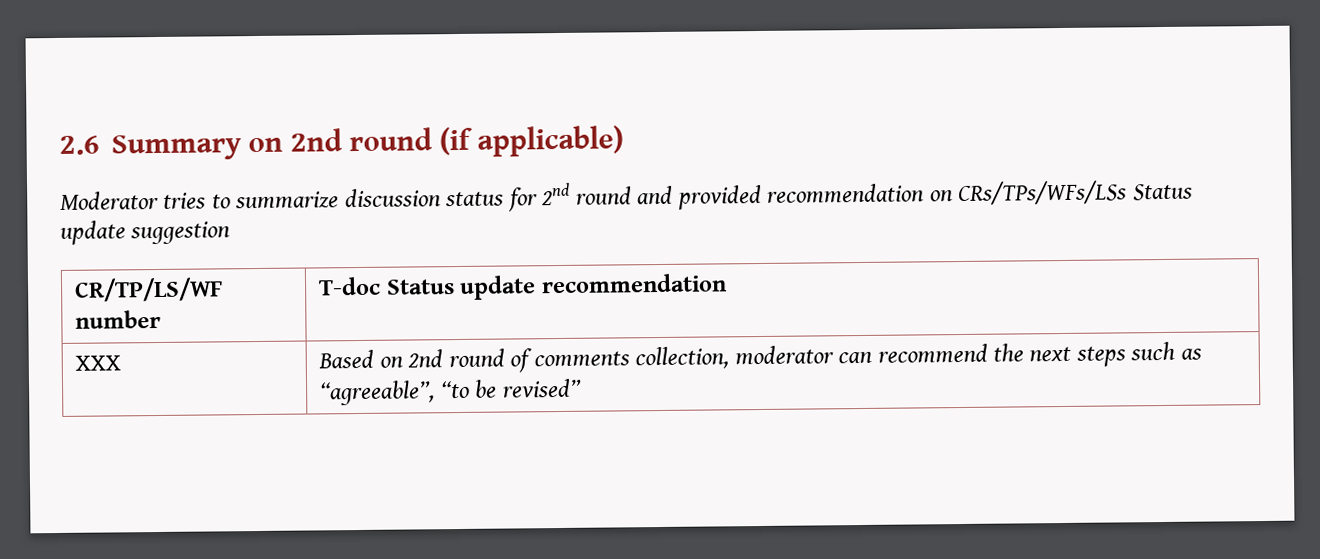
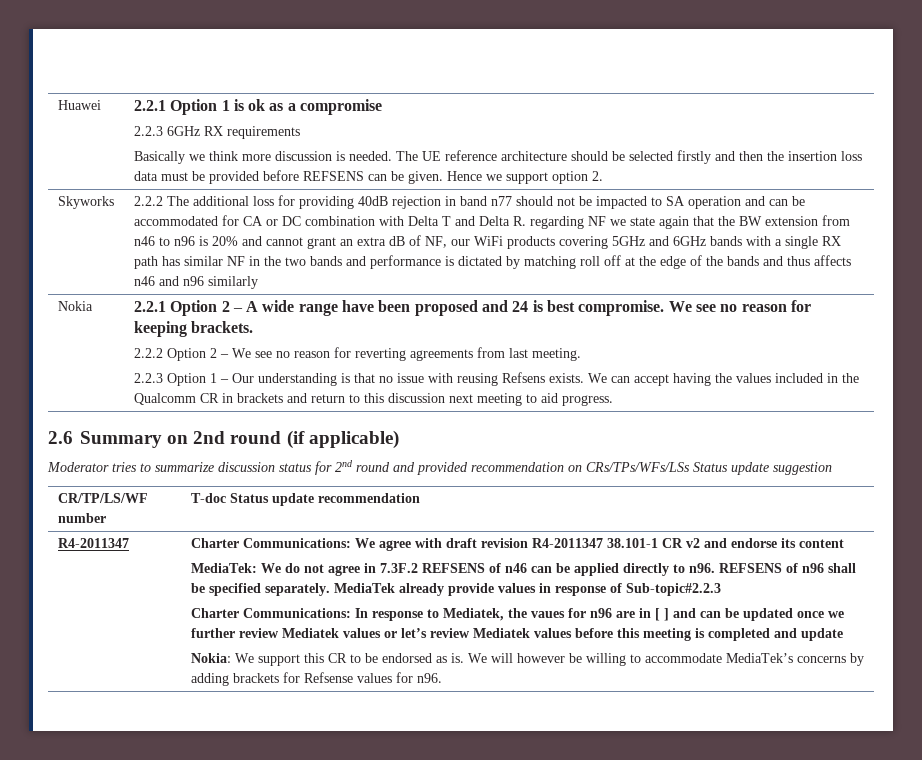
(59, 145) none -> [57,100,101,110] [133,99,383,115] [133,126,300,139] [133,150,862,164] [133,170,603,184] [57,196,114,209] [133,195,805,209] [133,215,850,229] [133,235,841,249] [133,255,851,269] [133,276,258,289] [57,301,93,311] [133,300,811,316] [133,321,254,337] [133,347,581,361] [133,372,859,386] [133,393,613,406] Huawei | 2.2.1 Option 1 is ok as a compromise // 2.2.3 6GHz RX requirements // Basically we think more discussion is needed. The UE reference architecture should be selected firstly and then the insertion loss data must be provided before REFSENS can be given. Hence we support option 2. // Skyworks | 2.2.2 The additional loss for providing 40dB rejection in band n77 should not be impacted to SA operation and can be accommodated for CA or DC combination with Delta T and Delta R. regarding NF we state again that the BW extension from n46 to n96 is 20% and cannot grant an extra dB of NF, our WiFi products covering 5GHz and 6GHz bands with a single RX path has similar NF in the two bands and performance is dictated by matching roll off at the edge of the bands and thus affects n46 and n96 similarly // Nokia | 2.2.1 Option 2 – A wide range have been proposed and 24 is best compromise. We see no reason for keeping brackets. // 2.2.2 Option 2 – We see no reason for reverting agreements from last meeting. // 2.2.3 Option 1 – Our understanding is that no issue with reusing Refsens exists. We can accept having the values included in the Qualcomm CR in brackets and return to this discussion next meeting to aid progress. //
[75,355,122,371] [318,341,1202,373] [319,378,582,406] XXX | Based on 2nd round of comments collection, moderator can recommend the next steps such as “agreeable”, “to be revised” -> [57,538,129,548] [190,538,844,551] [190,563,856,576] [190,583,721,596] [190,608,844,621] [190,628,843,641] [190,653,864,666] [190,672,442,686] R4-2011347 | Charter Communications: We agree with draft revision R4-2011347 38.101-1 CR v2 and endorse its content // MediaTek: We do not agree in 7.3F.2 REFSENS of n46 can be applied directly to n96. REFSENS of n96 shall be specified separately. MediaTek already provide values in response of Sub-topic#2.2.3 // Charter Communications: In response to Mediatek, the vaues for n96 are in [ ] and can be updated once we further review Mediatek values or let’s review Mediatek values before this meeting is completed and update // Nokia: We support this CR to be endorsed as is. We will however be willing to accommodate MediaTek’s concerns by adding brackets for Refsense values for n96.

